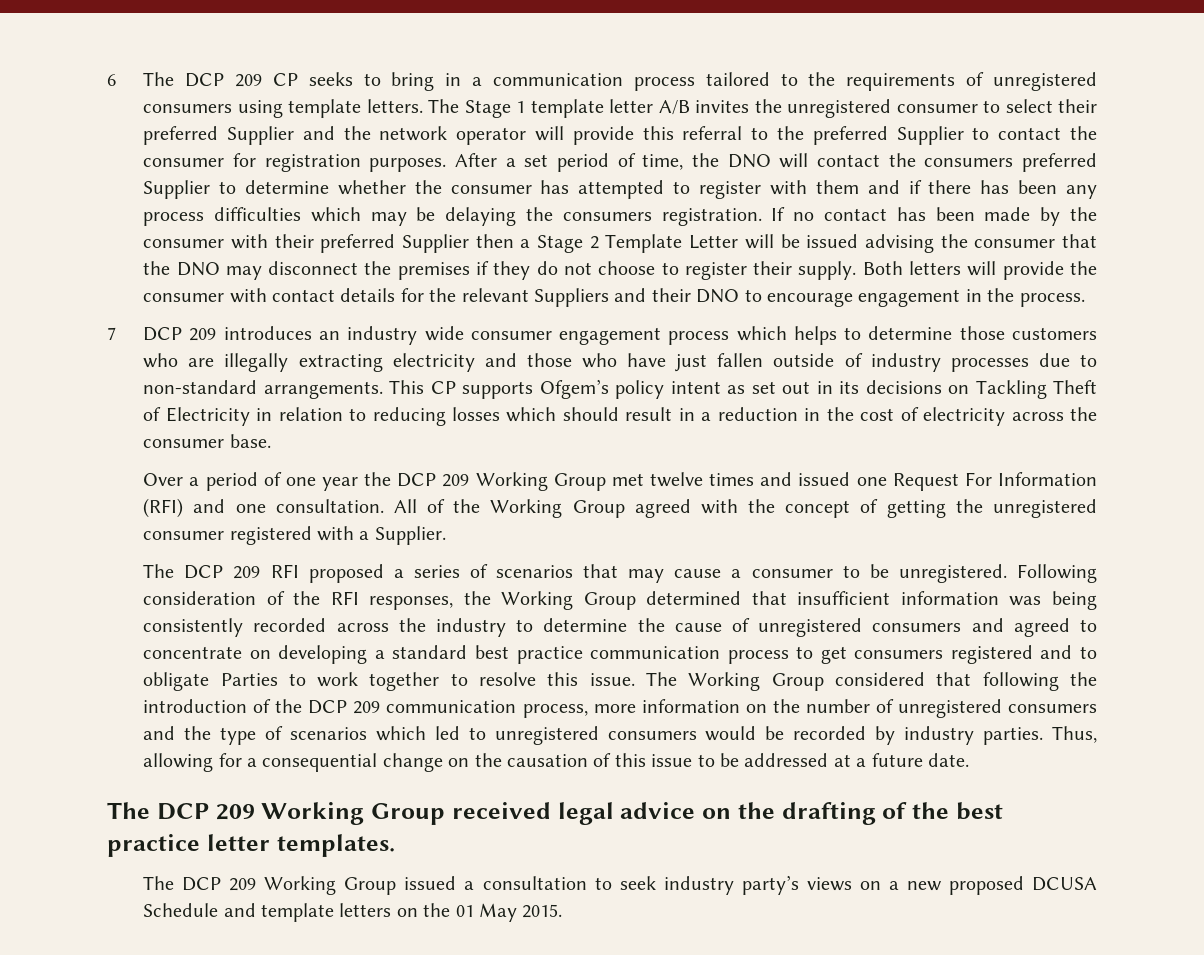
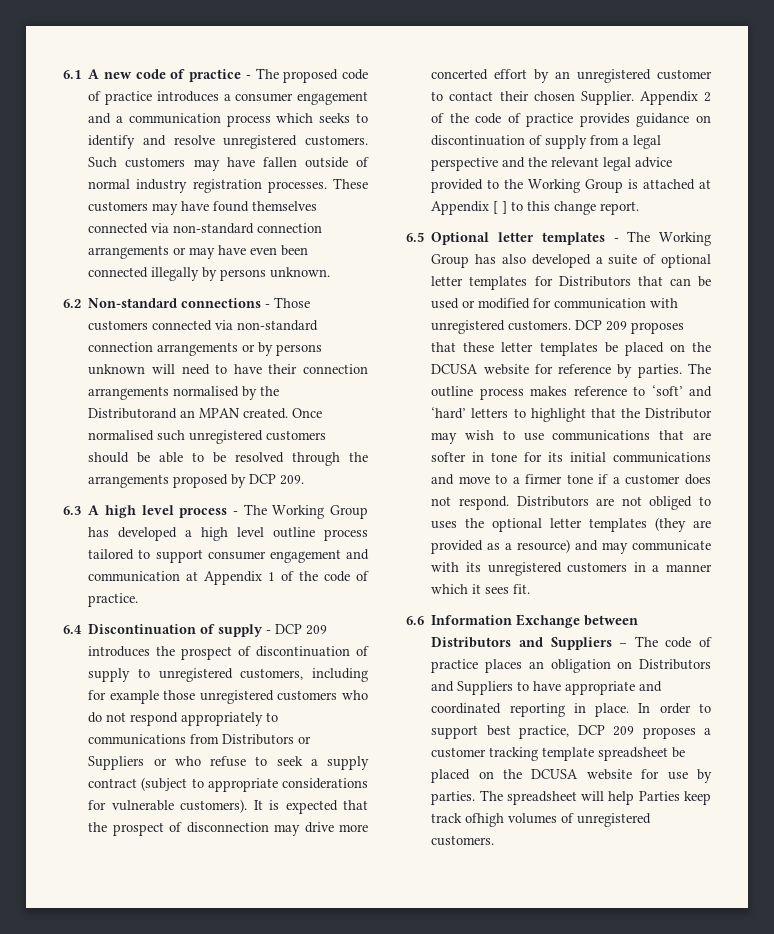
[107,72,1097,91] [143,99,1097,118] [143,126,1097,145] [143,153,1097,172] [143,180,1098,199] [143,207,1097,226] [143,234,1097,253] [143,261,1097,280] [143,288,1085,307] [107,326,1097,345] [143,353,1097,372] [143,379,1097,399] [143,407,1097,426] [143,434,271,448] [143,472,1098,491] [143,498,1097,518] [143,526,446,545] [143,564,1097,583] [143,591,1097,610] [143,618,1097,637] [143,645,1097,664] [143,672,1097,691] [143,699,1097,718] [143,726,1097,745] [143,753,970,772] [107,802,1003,825] [107,834,395,857] [143,875,1097,895] [143,903,563,922] 6 The DCP 209 CP seeks to bring in a communication process tailored to the requirements of unregistered consumers using template letters. The Stage 1 template letter A/B invites the unregistered consumer to select their preferred Supplier and the network operator will provide this referral to the preferred Supplier to contact the consumer for registration purposes. After a set period of time, the DNO will contact the consumers preferred Supplier to determine whether the consumer has attempted to register with them and if there has been any process difficulties which may be delaying the consumers registration. If no contact has been made by the consumer with their preferred Supplier then a Stage 2 Template Letter will be issued advising the consumer that the DNO may disconnect the premises if they do not choose to register their supply. Both letters will provide the consumer with contact details for the relevant Suppliers and their DNO to encourage engagement in the process. // 7 DCP 209 introduces an industry wide consumer engagement process which helps to determine those customers who are illegally extracting electricity and those who have just fallen outside of industry processes due to non-standard arrangements. This CP supports Ofgem’s policy intent as set out in its decisions on Tackling Theft of Electricity in relation to reducing losses which should result in a reduction in the cost of electricity across the consumer base. // Over a period of one year the DCP 209 Working Group met twelve times and issued one Request For Information (RFI) and one consultation. All of the Working Group agreed with the concept of getting the unregistered consumer registered with a Supplier. // The DCP 209 RFI proposed a series of scenarios that may cause a consumer to be unregistered. Following consideration of the RFI responses, the Working Group determined that insufficient information was being consistently recorded across the industry to determine the cause of unregistered consumers and agreed to concentrate on developing a standard best practice communication process to get consumers registered and to obligate Parties to work together to resolve this issue. The Working Group considered that following the introduction of the DCP 209 communication process, more information on the number of unregistered consumers and the type of scenarios which led to unregistered consumers would be recorded by industry parties. Thus, allowing for a consequential change on the causation of this issue to be addressed at a future date. // The DCP 209 Working Group received legal advice on the drafting of the best practice letter templates. // The DCP 209 Working Group issued a consultation to seek industry party’s views on a new proposed DCUSA Schedule and template letters on the 01 May 2015. -> [63,68,368,83] [88,91,368,105] [88,113,369,127] [88,135,368,149] [88,157,369,171] [88,178,368,193] [88,201,318,215] [88,223,323,234] [88,245,309,259] [88,267,331,281] [63,297,311,308] [88,320,319,331] [88,342,323,356] [88,364,368,375] [88,386,280,400] [88,408,323,419] [88,430,327,444] [88,452,368,466] [88,474,305,488] [63,504,368,519] [88,527,368,541] [88,549,369,563] [88,571,370,585] [88,593,139,607] [63,624,328,637] [88,646,369,660] [88,668,368,682] [88,690,368,704] [88,712,279,726] [88,734,312,745] [88,756,369,770] [88,777,368,792] [88,799,368,814] [88,822,368,836] [431,69,712,83] [431,91,711,105] [431,113,711,127] [431,135,662,149] [431,157,673,171] [431,179,711,193] [431,201,640,215] [406,231,711,246] [431,254,711,268] [431,276,711,290] [431,298,679,309] [431,320,685,334] [431,342,711,356] [431,363,711,378] [431,385,712,400] [431,407,712,422] [431,430,711,444] [431,452,711,463] [431,474,711,485] [431,496,711,510] [431,517,711,532] [431,539,711,554] [431,562,712,576] [431,584,531,594] [406,614,639,628] [431,636,712,650] [431,659,711,673] [431,681,663,695] [431,703,711,717] [431,725,711,739] [431,747,686,761] [431,769,712,783] [431,790,711,805] [431,813,652,827] [431,835,495,846] 6.1 A new code of practice - The proposed code of practice introduces a consumer engagement and a communication process which seeks to identify and resolve unregistered customers. Such customers may have fallen outside of normal industry registration processes. These customers may have found themselves connected via non-standard connection arrangements or may have even been connected illegally by persons unknown. // 6.2 Non-standard connections - Those customers connected via non-standard connection arrangements or by persons unknown will need to have their connection arrangements normalised by the Distributorand an MPAN created. Once normalised such unregistered customers should be able to be resolved through the arrangements proposed by DCP 209. // 6.3 A high level process - The Working Group has developed a high level outline process tailored to support consumer engagement and communication at Appendix 1 of the code of practice. // 6.4 Discontinuation of supply - DCP 209 introduces the prospect of discontinuation of supply to unregistered customers, including for example those unregistered customers who do not respond appropriately to communications from Distributors or Suppliers or who refuse to seek a supply contract (subject to appropriate considerations for vulnerable customers). It is expected that the prospect of disconnection may drive more concerted effort by an unregistered customer to contact their chosen Supplier. Appendix 2 of the code of practice provides guidance on discontinuation of supply from a legal perspective and the relevant legal advice provided to the Working Group is attached at Appendix [ ] to this change report. // 6.5 Optional letter templates - The Working Group has also developed a suite of optional letter templates for Distributors that can be used or modified for communication with unregistered customers. DCP 209 proposes that these letter templates be placed on the DCUSA website for reference by parties. The outline process makes reference to ‘soft’ and ‘hard’ letters to highlight that the Distributor may wish to use communications that are softer in tone for its initial communications and move to a firmer tone if a customer does not respond. Distributors are not obliged to uses the optional letter templates (they are provided as a resource) and may communicate with its unregistered customers in a manner which it sees fit. // 6.6 Information Exchange between Distributors and Suppliers – The code of practice places an obligation on Distributors and Suppliers to have appropriate and coordinated reporting in place. In order to support best practice, DCP 209 proposes a customer tracking template spreadsheet be placed on the DCUSA website for use by parties. The spreadsheet will help Parties keep track ofhigh volumes of unregistered customers.

